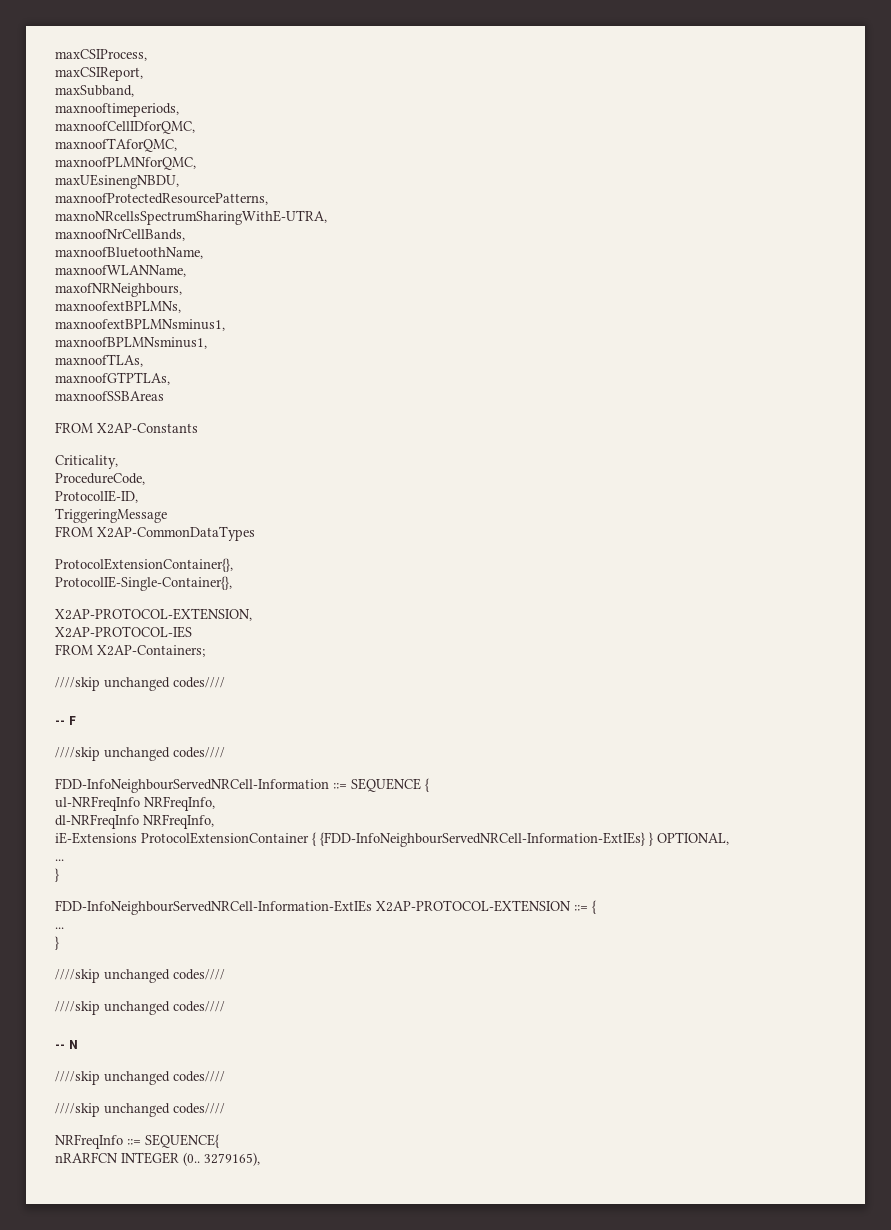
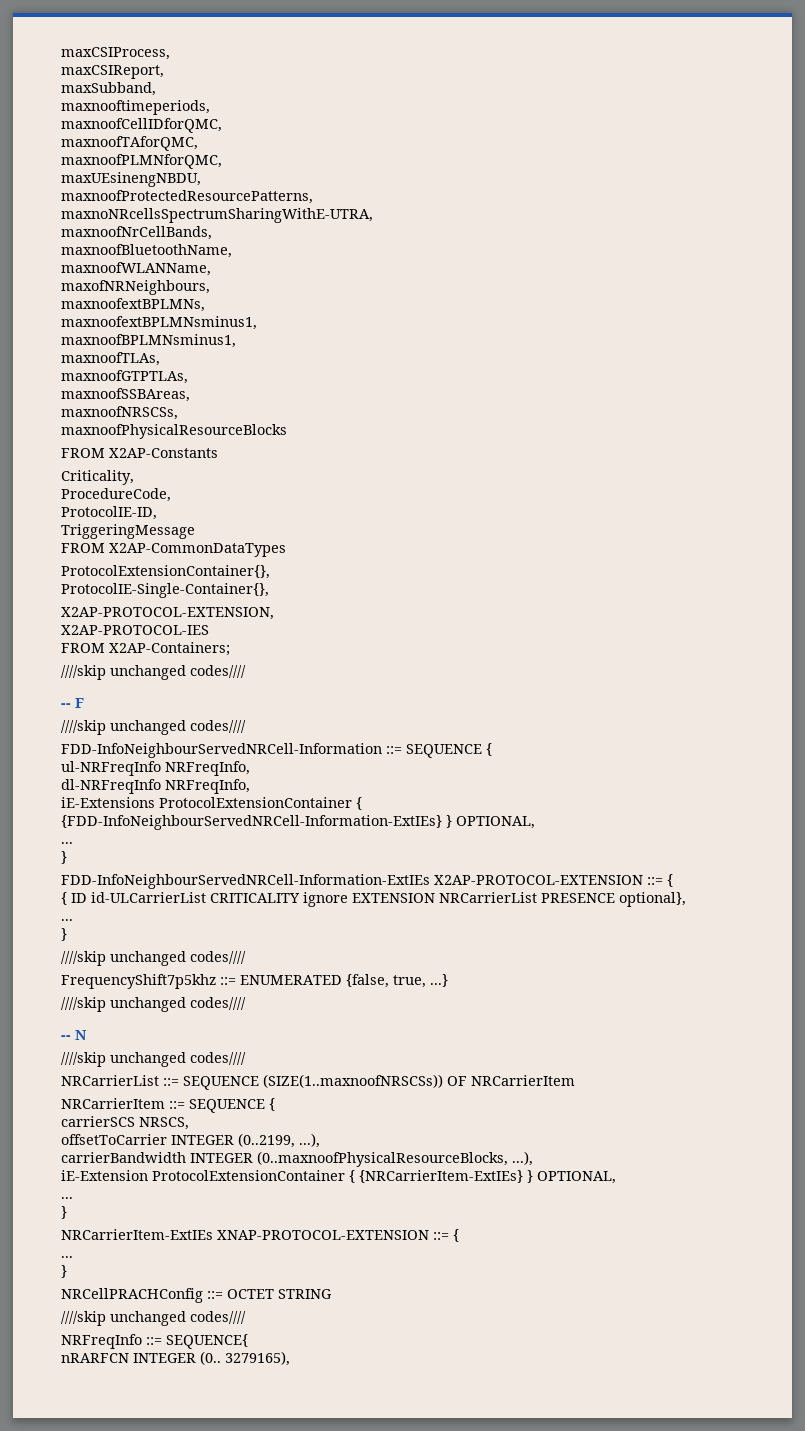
[55,391,164,401] maxnoofSSBAreas -> [61,388,190,402] [61,406,178,420] [61,424,287,439] maxnoofSSBAreas, // maxnoofNRSCSs, // maxnoofPhysicalResourceBlocks
(596, 907) none -> [61,892,686,907] // { ID id-ULCarrierList CRITICALITY ignore EXTENSION NRCarrierList PRESENCE optional},
(225, 974) none -> [61,974,448,989] // FrequencyShift7p5khz ::= ENUMERATED {false, true, ...}
(225, 1076) none -> [61,1074,575,1090] [61,1098,275,1113] [61,1116,189,1130] [61,1133,320,1148] [61,1151,533,1167] [61,1170,616,1184] [61,1197,73,1199] [61,1206,67,1219] [61,1229,459,1242] [61,1256,73,1258] [61,1265,67,1278] [61,1288,332,1303] // NRCarrierList ::= SEQUENCE (SIZE(1..maxnoofNRSCSs)) OF NRCarrierItem // NRCarrierItem ::= SEQUENCE { // carrierSCS NRSCS, // offsetToCarrier INTEGER (0..2199, ...), // carrierBandwidth INTEGER (0..maxnoofPhysicalResourceBlocks, ...), // iE-Extension ProtocolExtensionContainer { {NRCarrierItem-ExtIEs} } OPTIONAL, // ... // } // NRCarrierItem-ExtIEs XNAP-PROTOCOL-EXTENSION ::= { // ... // } // NRCellPRACHConfig ::= OCTET STRING

